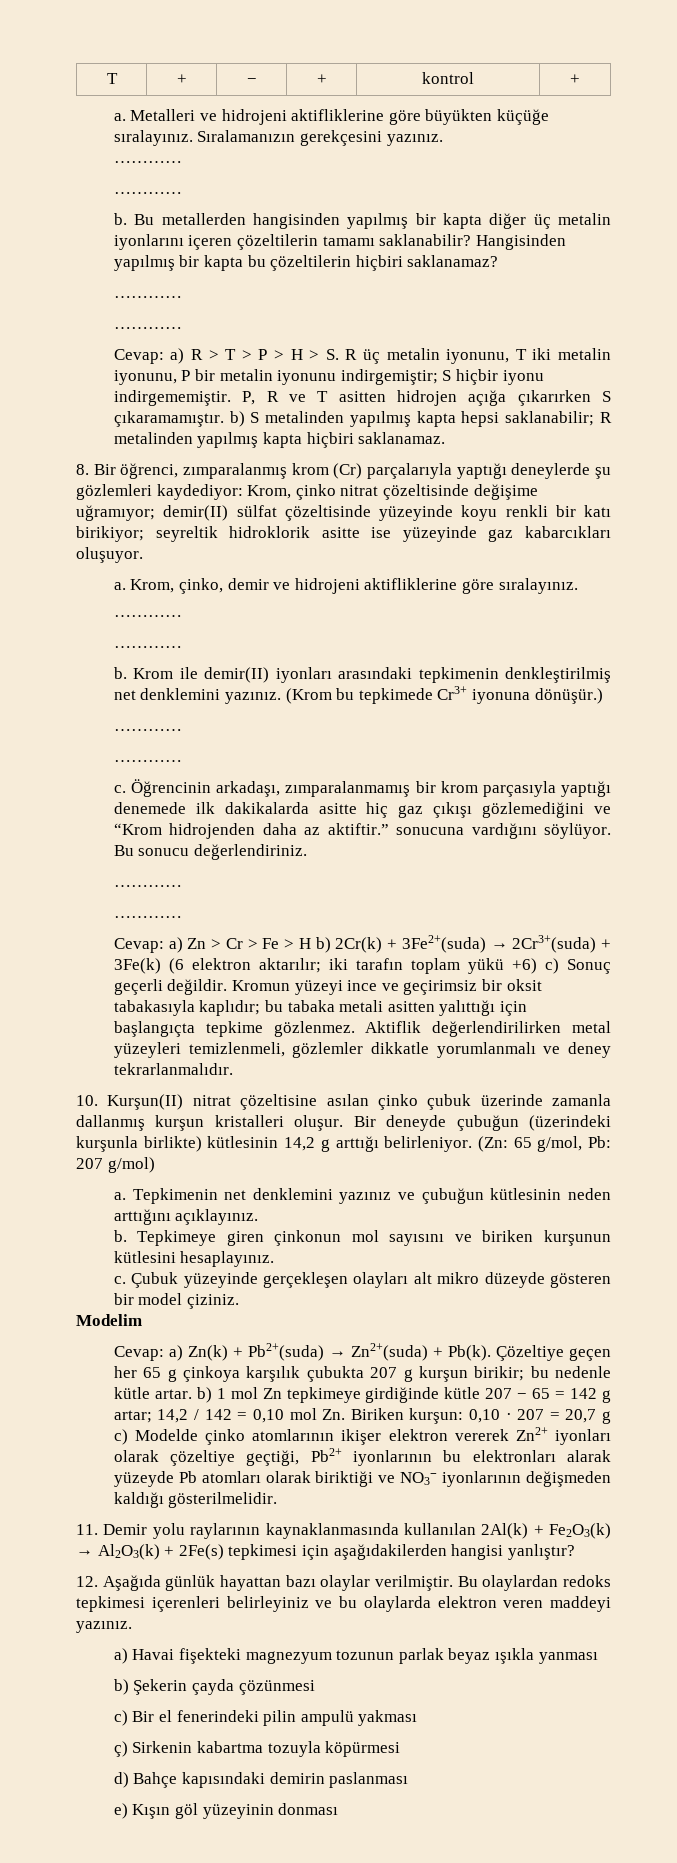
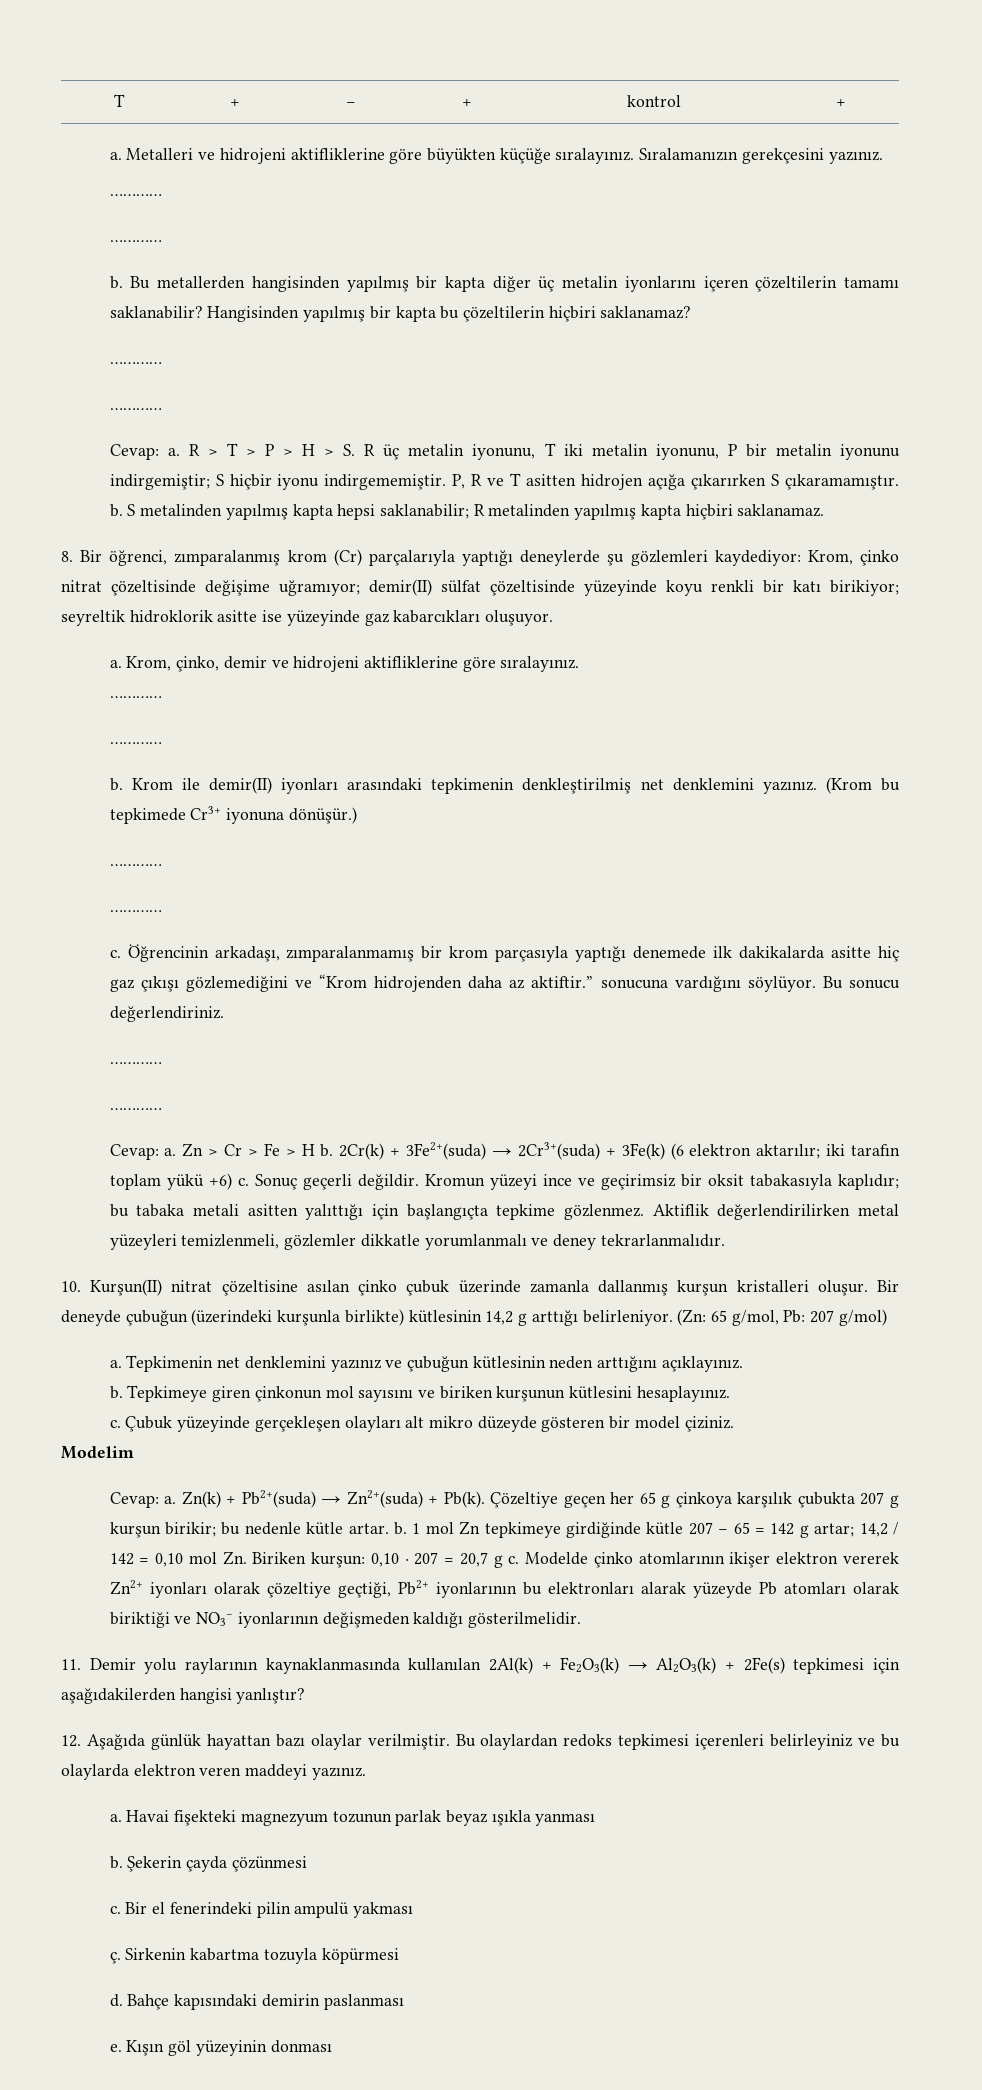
[170,348,185,364] a) -> [167,448,180,456] a.
[229,411,245,427] b) -> [109,504,123,517] b.
[168,937,183,953] a) -> [164,1148,177,1156] a.
[315,937,331,953] b) -> [320,1144,334,1157] b.
[544,958,559,974] c) -> [237,1178,249,1186] c.
[168,1345,183,1361] a) -> [164,1496,177,1504] a.
[196,1387,212,1403] b) -> [394,1522,408,1535] b.
[113,1429,128,1445] c) -> [508,1556,520,1564] c.
[113,1648,128,1664] a) -> [109,1814,122,1822] a.
[113,1679,129,1695] b) -> [109,1856,123,1869] b.
[113,1710,128,1726] c) -> [109,1906,121,1914] c.
[113,1741,128,1757] ç) -> [109,1952,121,1964] ç.
[113,1772,129,1788] d) -> [109,1994,123,2007] d.
[113,1803,128,1819] e) -> [109,2044,122,2052] e.

